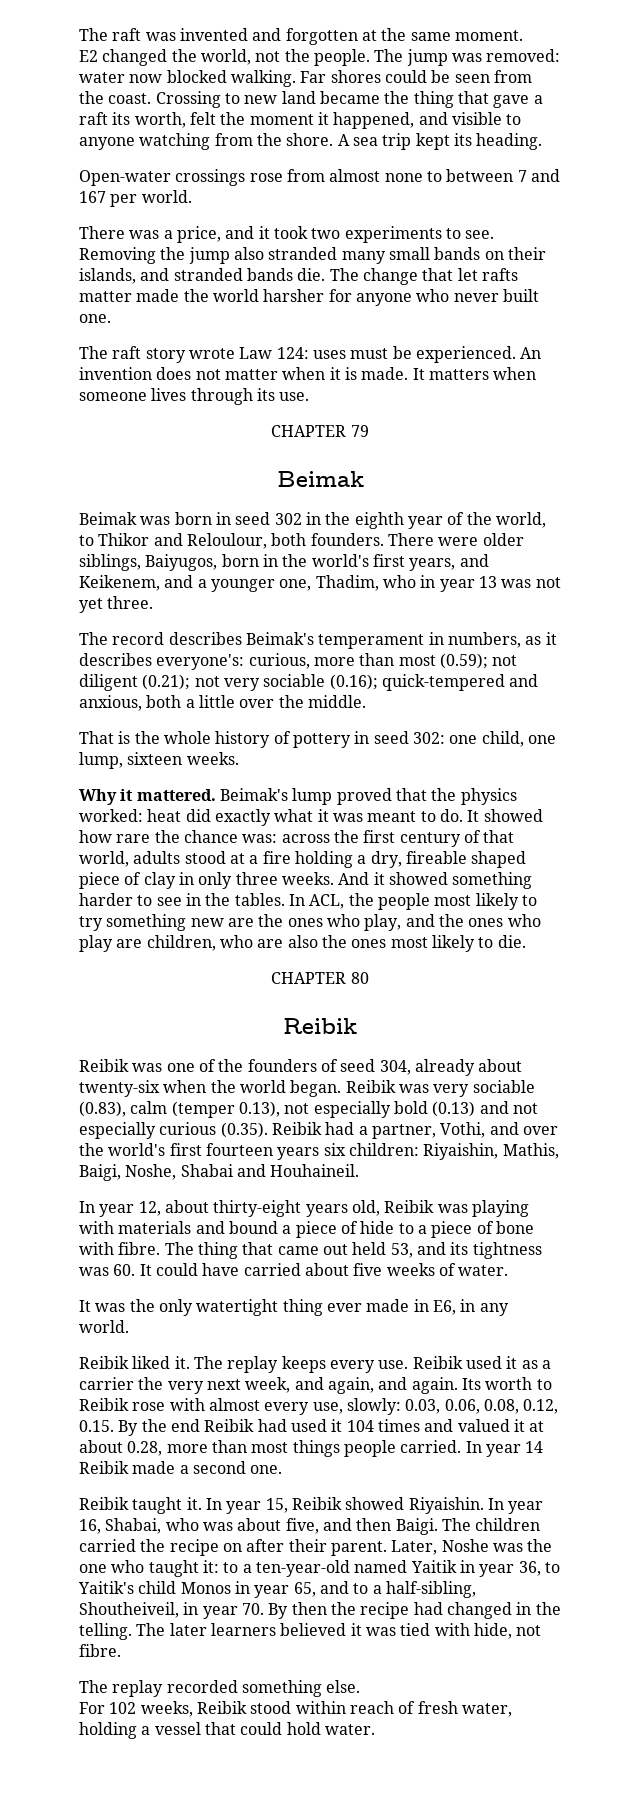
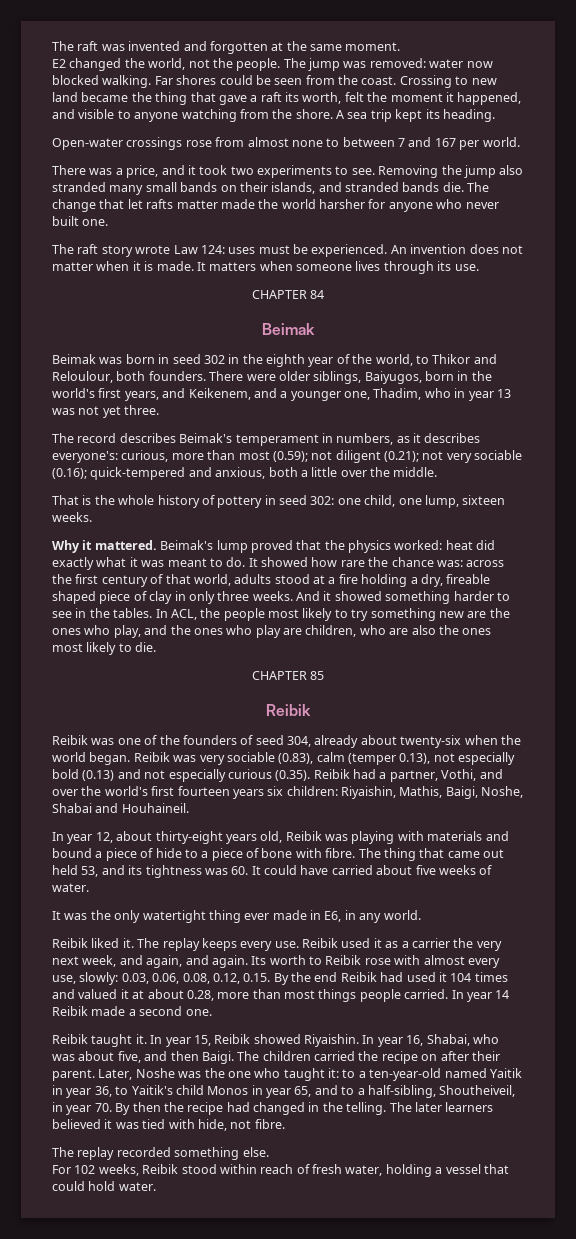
[350,425,369,437] 79 -> [310,290,325,299] 84
[350,972,369,984] 80 -> [310,671,325,680] 85

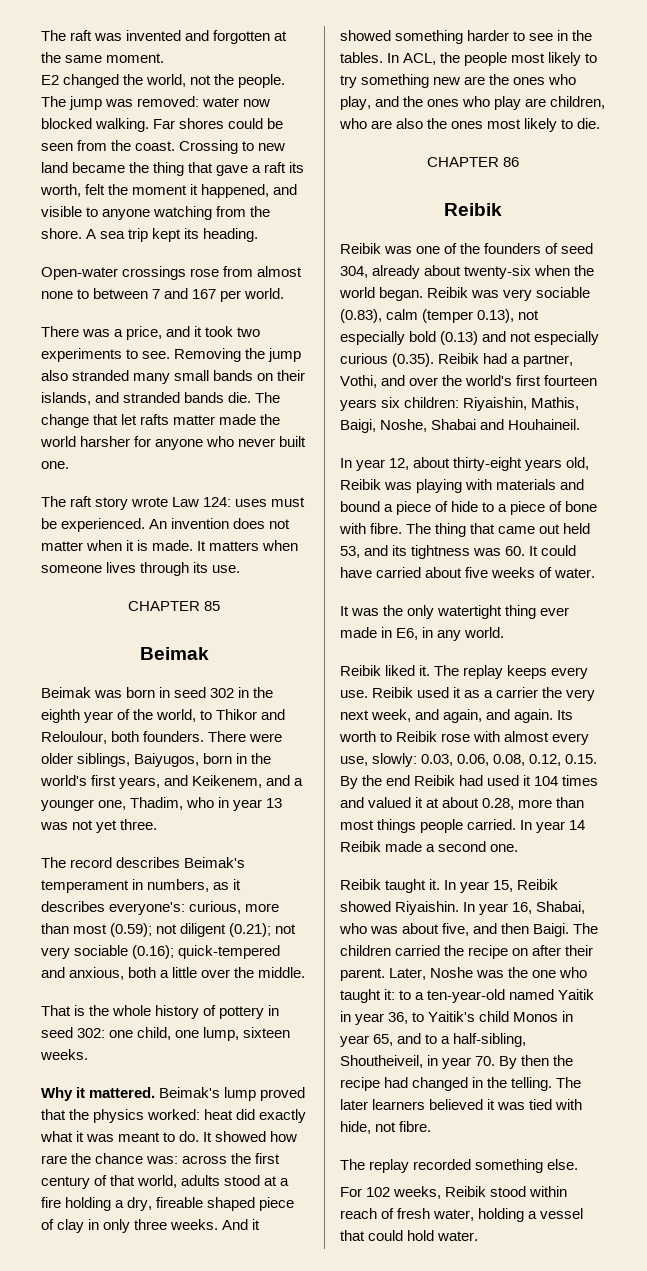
[310,290,325,299] 84 -> [204,601,221,611] 85
[310,671,325,680] 85 -> [503,157,520,167] 86

